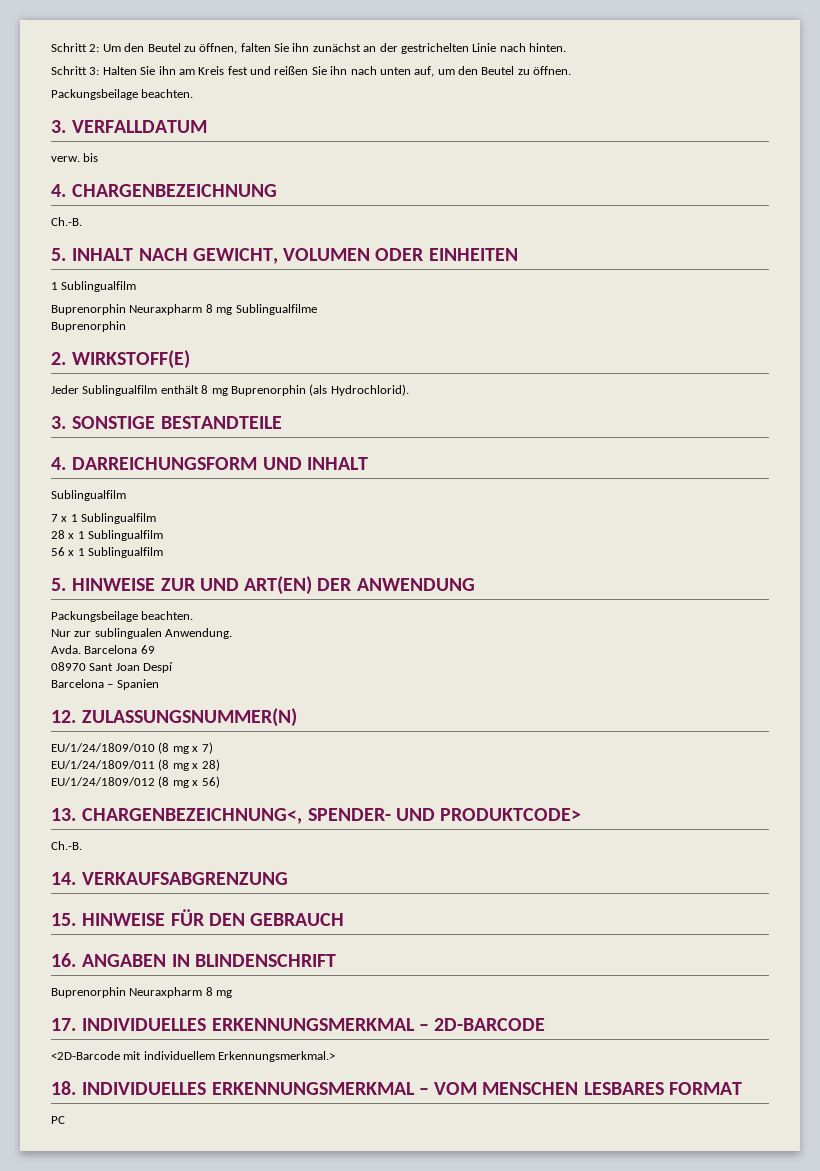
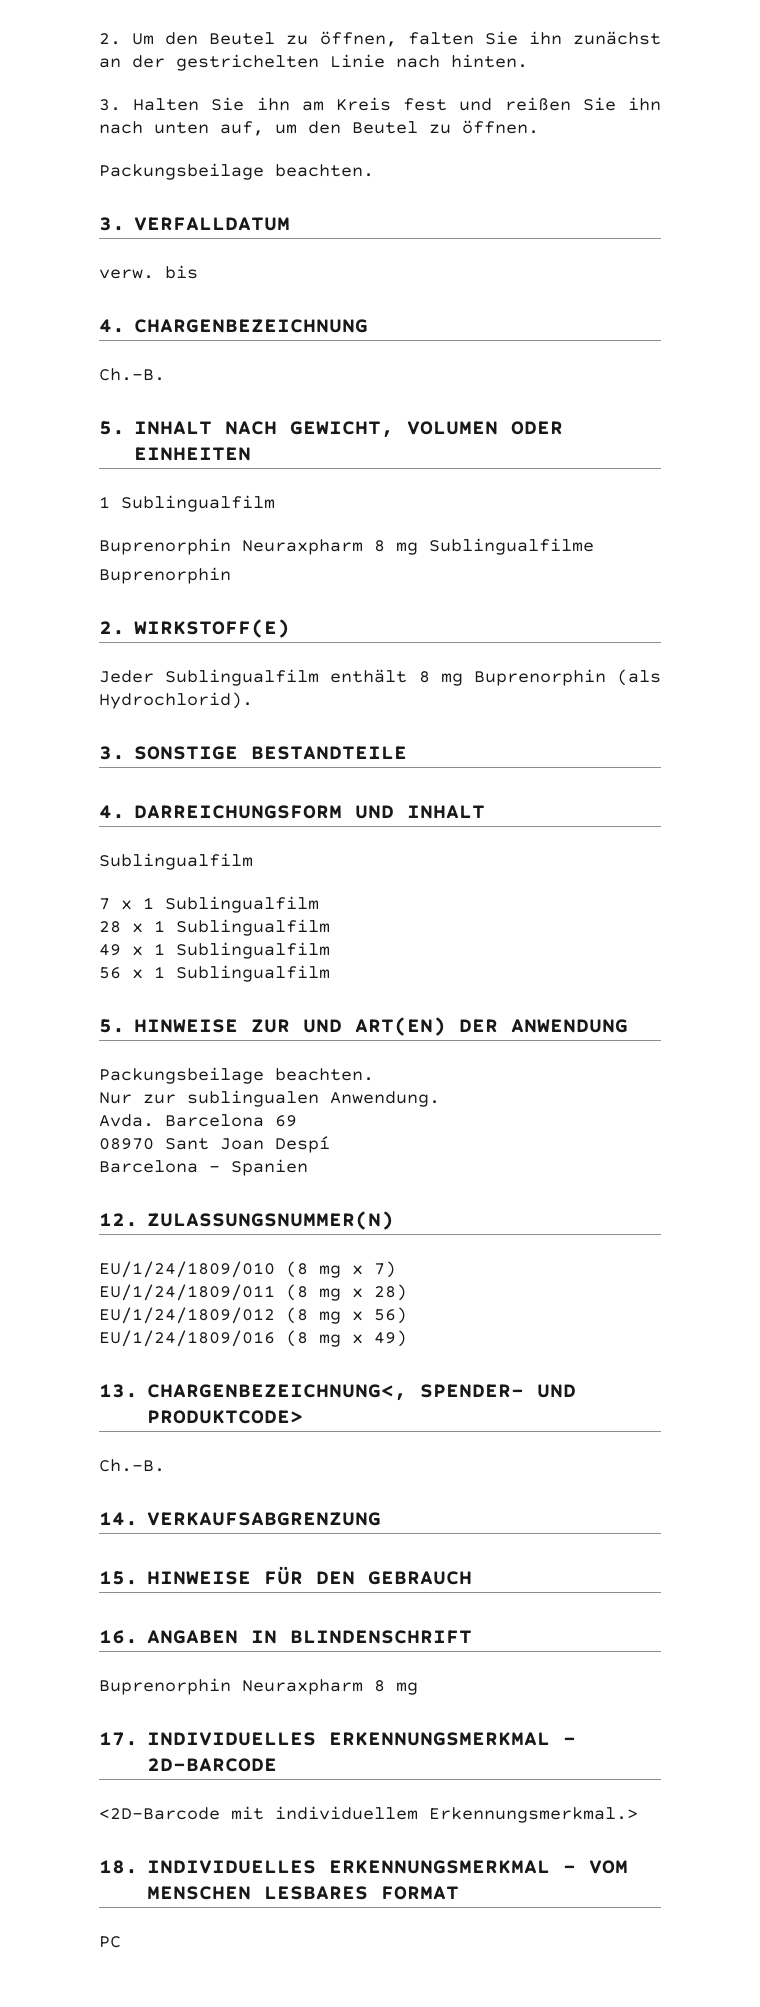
[51,43,100,52] Schritt 2: -> [99,33,121,45] 2.
[51,66,100,75] Schritt 3: -> [99,99,121,111] 3.
(164, 535) none -> [99,942,330,959] // 49 x 1 Sublingualfilm
(220, 782) none -> [99,1330,407,1347] // EU/1/24/1809/016 (8 mg x 49)

